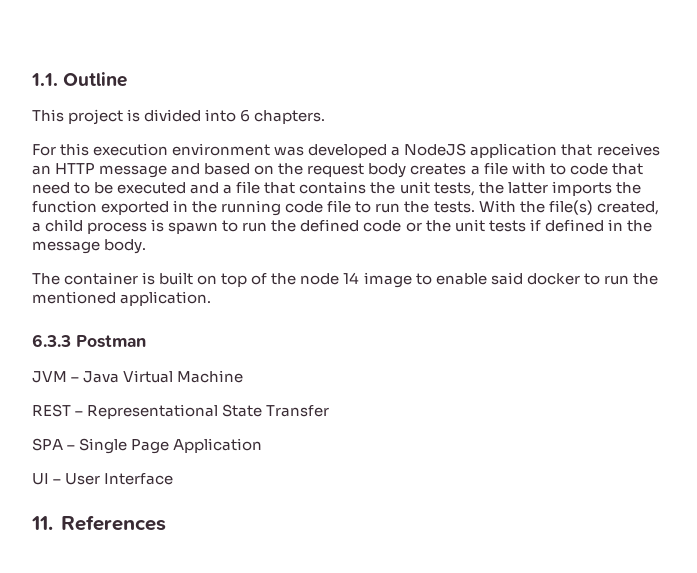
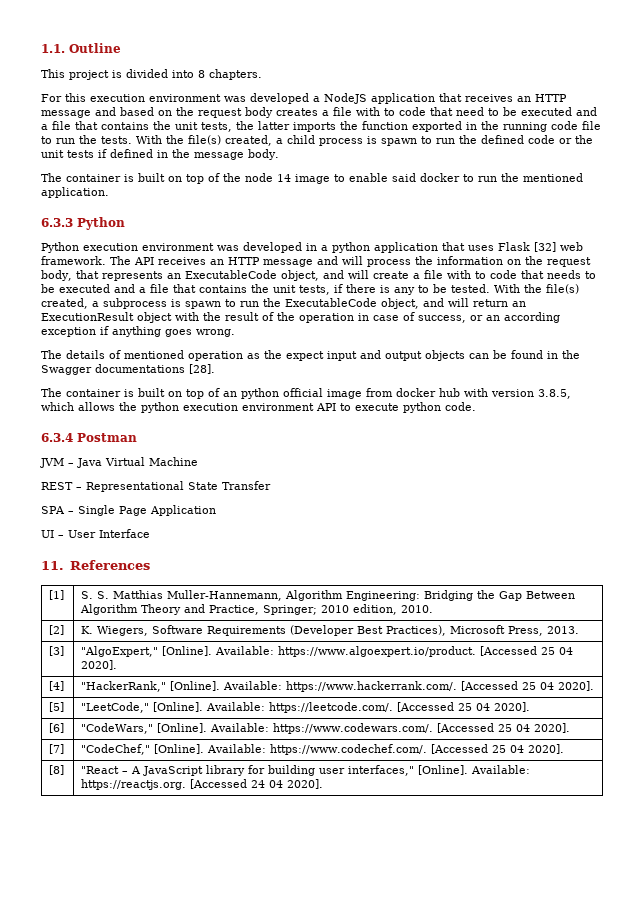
[240,109,251,122] 6 -> [198,70,205,78] 8
(71, 340) none -> [77,217,125,230] [41,242,583,253] [41,256,591,267] [41,270,596,281] [41,284,579,295] [41,298,526,309] [41,312,560,323] [41,326,235,337] [41,350,580,361] [41,364,215,375] [41,388,571,399] [41,402,476,413] [41,433,73,442] Python // Python execution environment was developed in a python application that uses Flask [32] web framework. The API receives an HTTP message and will process the information on the request body, that represents an ExecutableCode object, and will create a file with to code that needs to be executed and a file that contains the unit tests, if there is any to be tested. With the file(s) created, a subprocess is spawn to run the ExecutableCode object, and will return an ExecutionResult object with the result of the operation in case of success, or an according exception if anything goes wrong. // The details of mentioned operation as the expect input and output objects can be found in the Swagger documentations [28]. // The container is built on top of an python official image from docker hub with version 3.8.5, which allows the python execution environment API to execute python code. // 6.3.4
(166, 523) none -> [49,590,65,600] [81,590,576,601] [80,604,434,615] [49,625,65,635] [81,625,580,636] [49,646,65,656] [81,646,574,657] [81,660,118,670] [49,681,65,691] [81,681,595,692] [49,702,65,712] [81,702,531,713] [49,723,65,733] [81,723,571,734] [49,744,65,754] [81,744,565,755] [49,765,65,775] [81,765,531,776] [81,779,324,790] // [1] | S. S. Matthias Muller-Hannemann, Algorithm Engineering: Bridging the Gap Between Algorithm Theory and Practice, Springer; 2010 edition, 2010. // [2] | K. Wiegers, Software Requirements (Developer Best Practices), Microsoft Press, 2013. // [3] | "AlgoExpert," [Online]. Available: https://www.algoexpert.io/product. [Accessed 25 04 2020]. // [4] | "HackerRank," [Online]. Available: https://www.hackerrank.com/. [Accessed 25 04 2020]. // [5] | "LeetCode," [Online]. Available: https://leetcode.com/. [Accessed 25 04 2020]. // [6] | "CodeWars," [Online]. Available: https://www.codewars.com/. [Accessed 25 04 2020]. // [7] | "CodeChef," [Online]. Available: https://www.codechef.com/. [Accessed 25 04 2020]. // [8] | "React – A JavaScript library for building user interfaces," [Online]. Available: https://reactjs.org. [Accessed 24 04 2020].

